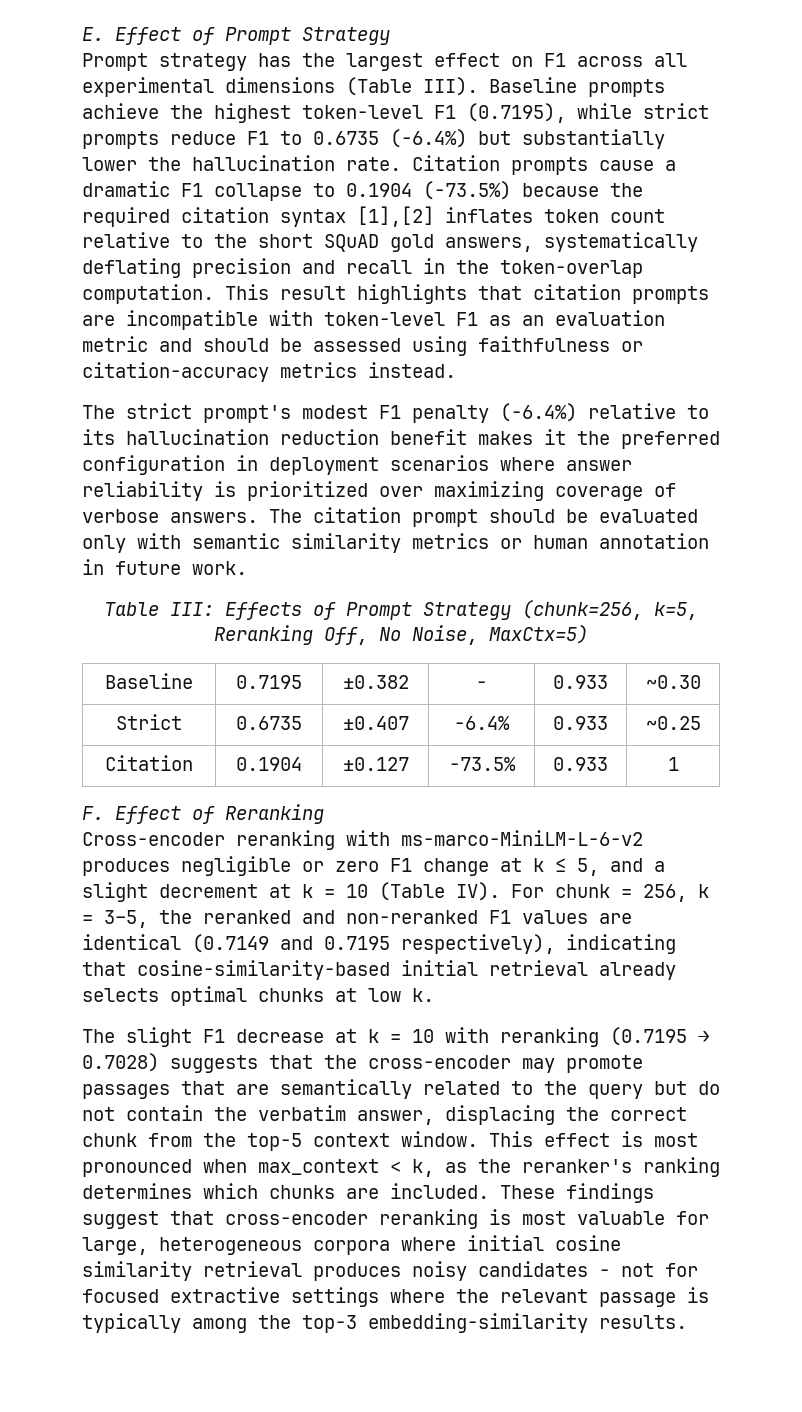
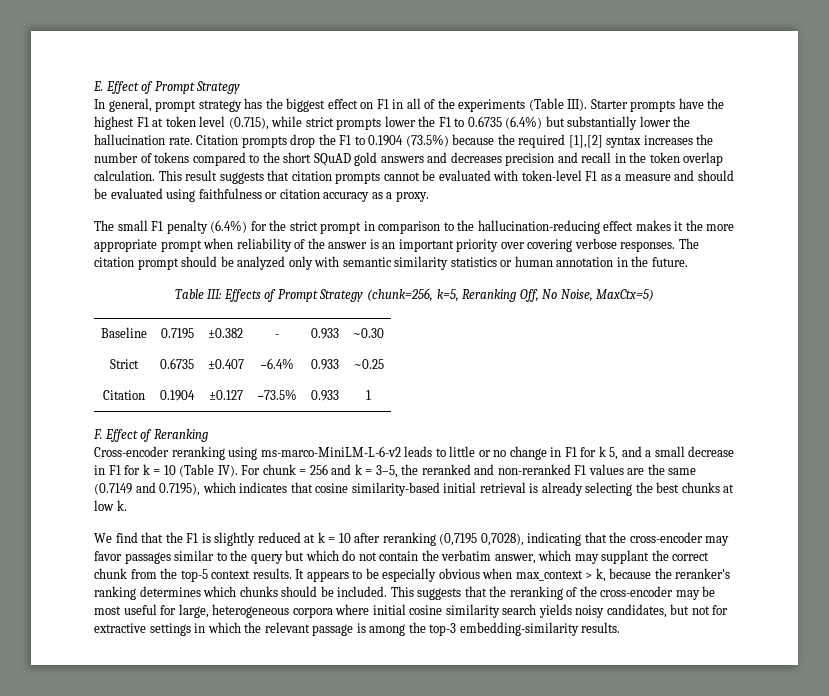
[82,53,148,71] Prompt -> [94,98,197,112] In general, prompt
[346,53,423,71] largest -> [286,98,326,112] biggest
[577,53,687,67] [82,77,665,97] [82,103,566,123] across all experimental dimensions (Table III). Baseline prompts achieve the highest token-level F1 (0.7195), -> [392,98,725,112] [94,116,269,130] in all of the experiments (Table III). Starter prompts have the highest F1 at token level (0.715),
[170,131,236,145] reduce -> [384,116,436,127] lower the
[390,129,467,148] (−6.4%) -> [505,116,543,129] (6.4%)
[599,160,676,171] [82,181,302,201] cause a dramatic F1 collapse -> [290,134,352,148] drop the F1
[423,181,511,200] (−73.5%) -> [405,134,449,147] (73.5%)
[181,206,665,227] [82,232,170,248] citation syntax [1],[2] inflates token count relative -> [568,134,714,148] [94,152,246,166] [1],[2] syntax increases the number of tokens compared
[445,232,698,252] [82,258,181,278] answers, systematically deflating -> [380,152,502,163] answers and decreases
[500,260,643,278] [82,284,214,304] token-overlap computation. -> [649,152,724,166] [94,170,155,181] token overlap calculation.
[357,284,467,304] highlights -> [219,172,264,184] suggests
[82,310,258,330] are incompatible -> [383,170,491,181] cannot be evaluated
[522,310,665,326] [82,336,148,352] an evaluation metric -> [615,174,671,181] a measure
[313,338,401,352] assessed -> [110,188,163,199] evaluated
[82,362,456,382] [82,403,709,423] [82,429,720,449] [82,455,632,475] [82,481,676,501] [82,509,258,523] citation-accuracy metrics instead. // The strict prompt's modest F1 penalty (−6.4%) relative to its hallucination reduction benefit makes it the preferred configuration in deployment scenarios where answer reliability is prioritized over maximizing coverage of verbose answers. -> [279,189,429,202] [94,220,735,234] [94,238,676,252] citation accuracy as a proxy. // The small F1 penalty (6.4%) for the strict prompt in comparison to the hallucination-reducing effect makes it the more appropriate prompt when reliability of the answer is an important priority over covering verbose responses.
[599,509,698,523] evaluated -> [237,256,286,270] analyzed
[412,533,489,549] metrics -> [450,257,497,267] statistics
[115,561,247,575] future work. -> [631,256,688,267] the future.
[346,830,643,846] [82,856,665,876] [82,882,291,902] with ms-marco-MiniLM-L-6-v2 produces negligible or zero F1 change at k ≤ 5, and a slight decrement at -> [228,446,735,460] [94,465,141,475] using ms-marco-MiniLM-L-6-v2 leads to little or no change in F1 for k 5, and a small decrease in F1 for
[643,884,687,902] 256, -> [309,464,352,475] 256 and
[82,934,676,954] [82,960,676,980] [82,986,434,1006] [82,1027,710,1047] [82,1053,643,1073] [82,1079,500,1099] identical (0.7149 and 0.7195 respectively), indicating that cosine-similarity-based initial retrieval already selects optimal chunks at low k. // The slight F1 decrease at k = 10 with reranking (0.7195 → 0.7028) suggests that the cross-encoder may promote passages that are semantically related -> [647,464,697,475] [94,482,735,496] [94,500,127,511] [94,532,730,546] [94,550,215,564] the same (0.7149 and 0.7195), which indicates that cosine similarity-based initial retrieval is already selecting the best chunks at low k. // We find that the F1 is slightly reduced at k = 10 after reranking (0,7195 0,7028), indicating that the cross-encoder may favor passages similar
(687, 1088) none -> [305,550,339,561] which
[445,1105,555,1125] displacing -> [538,550,650,564] which may supplant
[401,1131,698,1147] [82,1159,467,1177] window. This effect is most pronounced when max_context < k, as -> [252,568,652,582] results. It appears to be especially obvious when max_context > k, because
[346,1183,654,1203] [82,1209,665,1229] are included. These findings suggest that cross-encoder reranking is most valuable -> [281,586,716,600] [94,604,157,615] should be included. This suggests that the reranking of the cross-encoder may be most useful
[203,1261,610,1281] retrieval produces noisy candidates - -> [502,604,690,618] search yields noisy candidates, but
[82,1289,159,1303] focused -> (729, 610) none
[390,1289,445,1303] where -> [194,622,241,633] in which
[82,1313,181,1333] typically -> (366, 628) none

